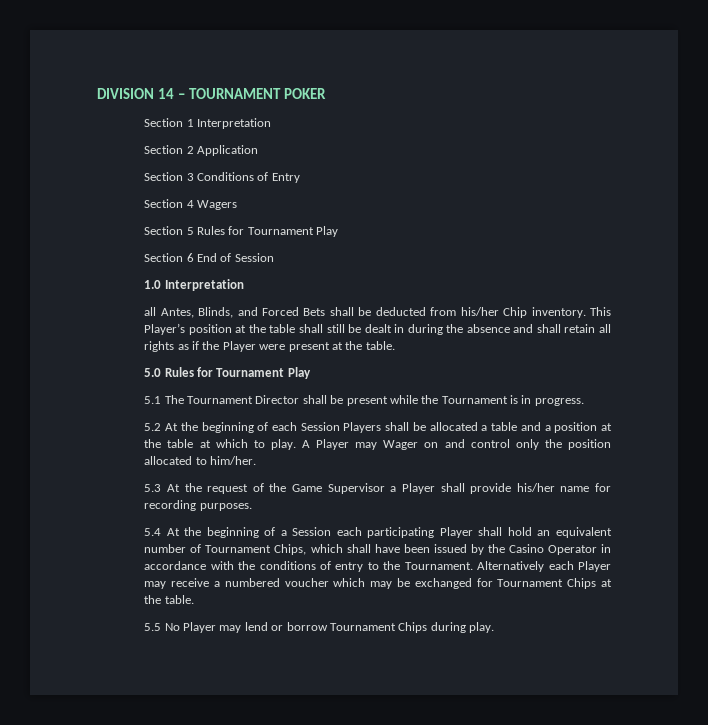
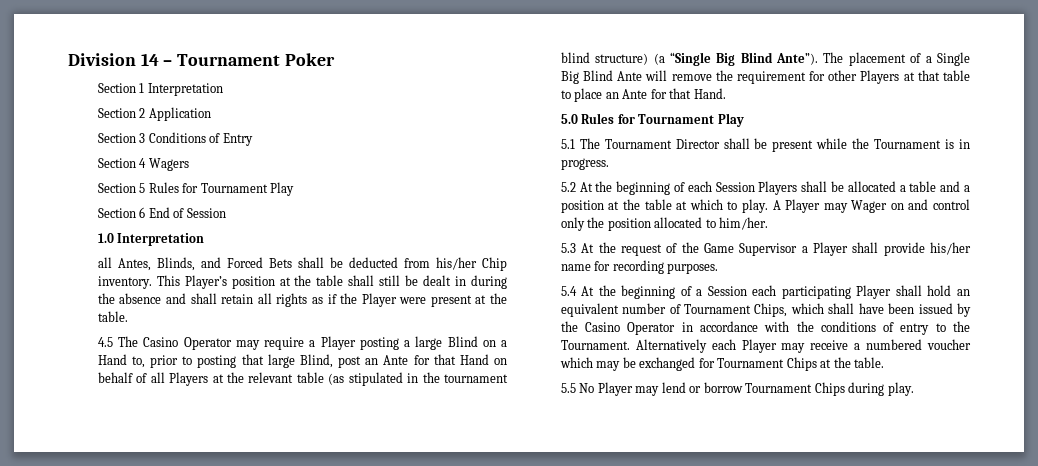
[97,88,154,99] DIVISION -> [68,53,136,66] Division
[188,88,326,99] TOURNAMENT POKER -> [177,53,335,66] Tournament Poker
(395, 345) none -> [97,336,508,350] [97,354,508,368] [97,372,508,386] [560,52,970,66] [560,70,970,84] [560,88,726,102] // 4.5 The Casino Operator may require a Player posting a large Blind on a Hand to, prior to posting that large Blind, post an Ante for that Hand on behalf of all Players at the relevant table (as stipulated in the tournament blind structure) (a “Single Big Blind Ante”). The placement of a Single Big Blind Ante will remove the requirement for other Players at that table to place an Ante for that Hand.

